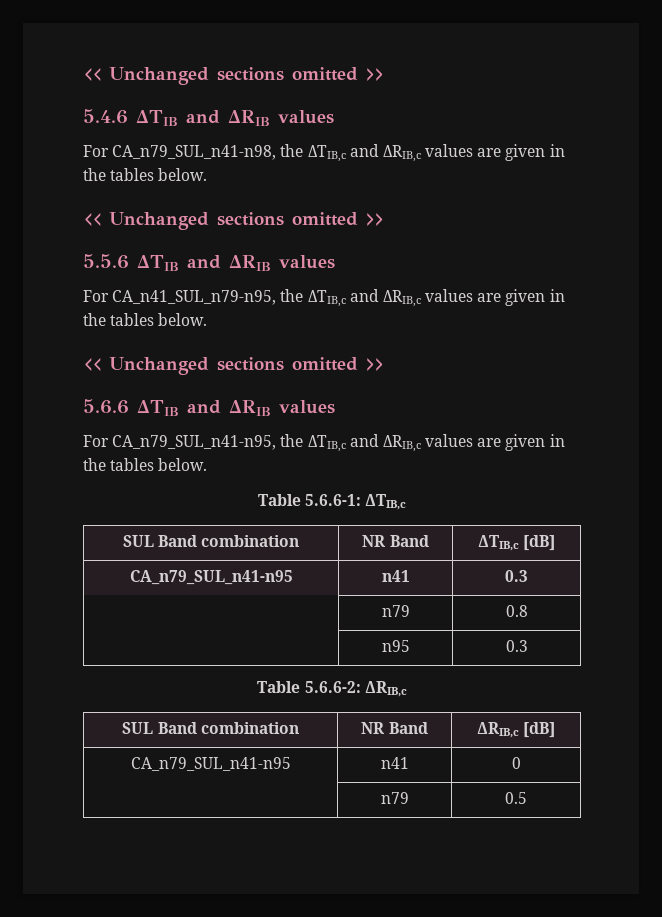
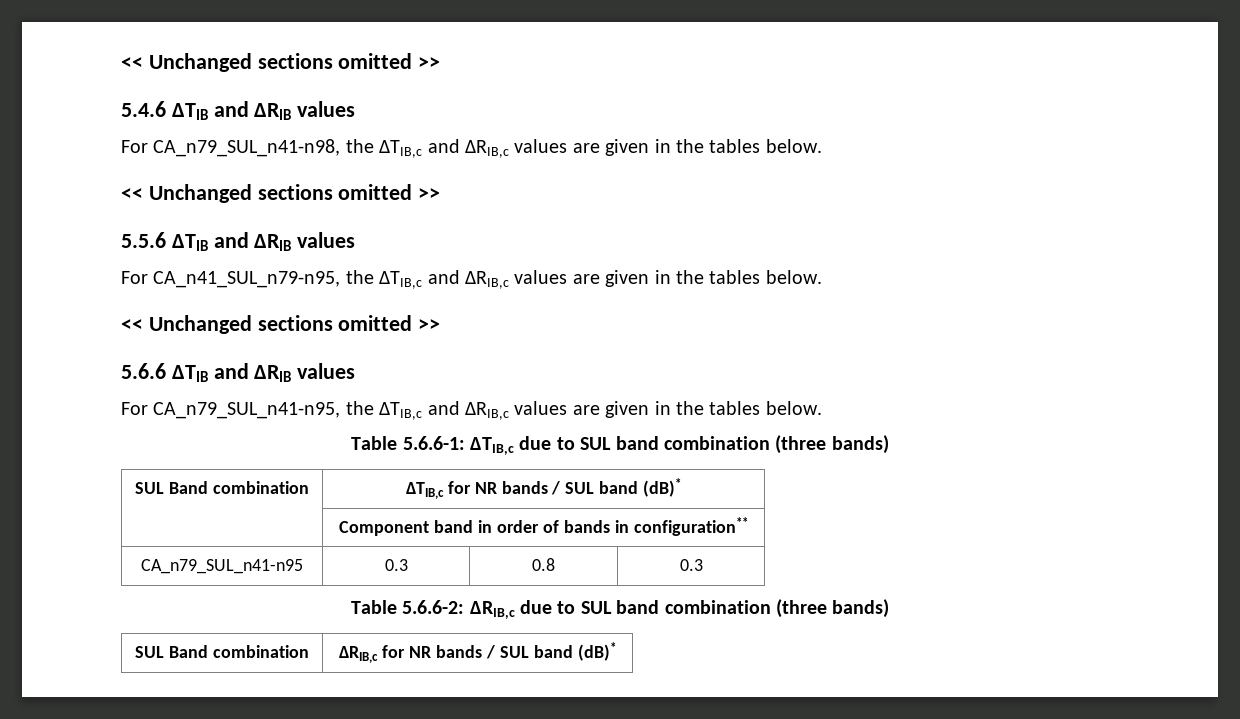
[122,535,300,547] [362,535,429,547] [477,535,556,551] [129,570,293,585] [381,570,410,582] [505,570,528,582] [381,605,410,617] // SUL Band combination | NR Band | ΔTIB,c [dB] // CA_n79_SUL_n41-n95 | n41 | 0.3 // | n79 -> [519,435,889,454] [135,481,309,494] [405,478,682,499] [339,517,748,536] [141,559,303,574] [384,559,408,571] due to SUL band combination (three bands) // SUL Band combination | ΔTIB,c for NR bands / SUL band (dB)* // | Component band in order of bands in configuration** // CA_n79_SUL_n41-n95 | 0.3
[381,640,410,652] // | n95 -> (555, 564) none
[122,722,299,734] [361,722,428,734] [476,722,556,738] [130,757,291,771] [380,757,409,769] [511,757,521,769] [380,792,409,804] [505,792,527,804] // SUL Band combination | NR Band | ΔRIB,c [dB] // CA_n79_SUL_n41-n95 | n41 | 0 // | n79 | 0.5 -> [519,599,890,618] [135,645,309,658] [339,642,616,663] due to SUL band combination (three bands) // SUL Band combination | ΔRIB,c for NR bands / SUL band (dB)*

